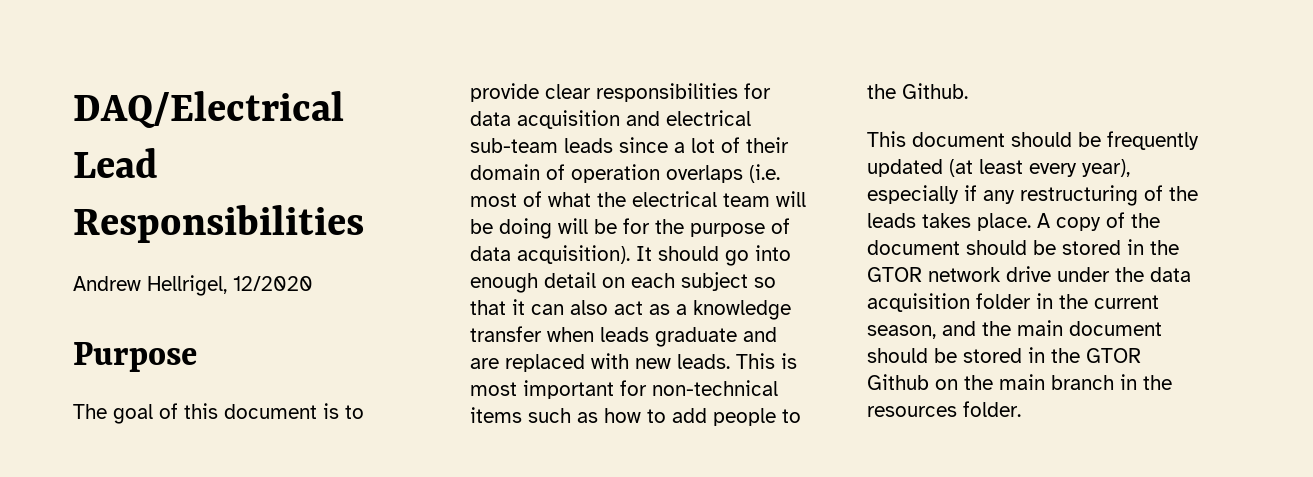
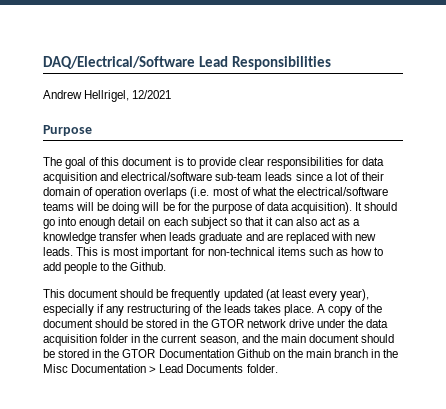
[73,91,344,128] DAQ/Electrical -> [43,56,195,69] DAQ/Electrical/Software
[233,276,313,291] 12/2020 -> [132,90,172,99] 12/2021
[666,110,751,126] electrical -> [121,172,213,181] electrical/software
[632,191,770,207] electrical team -> [296,187,388,196] [43,202,74,211] electrical/software teams
(1141, 355) none -> [158,349,234,358] Documentation
[867,406,957,417] resources -> [43,364,244,373] Misc Documentation > Lead Documents

